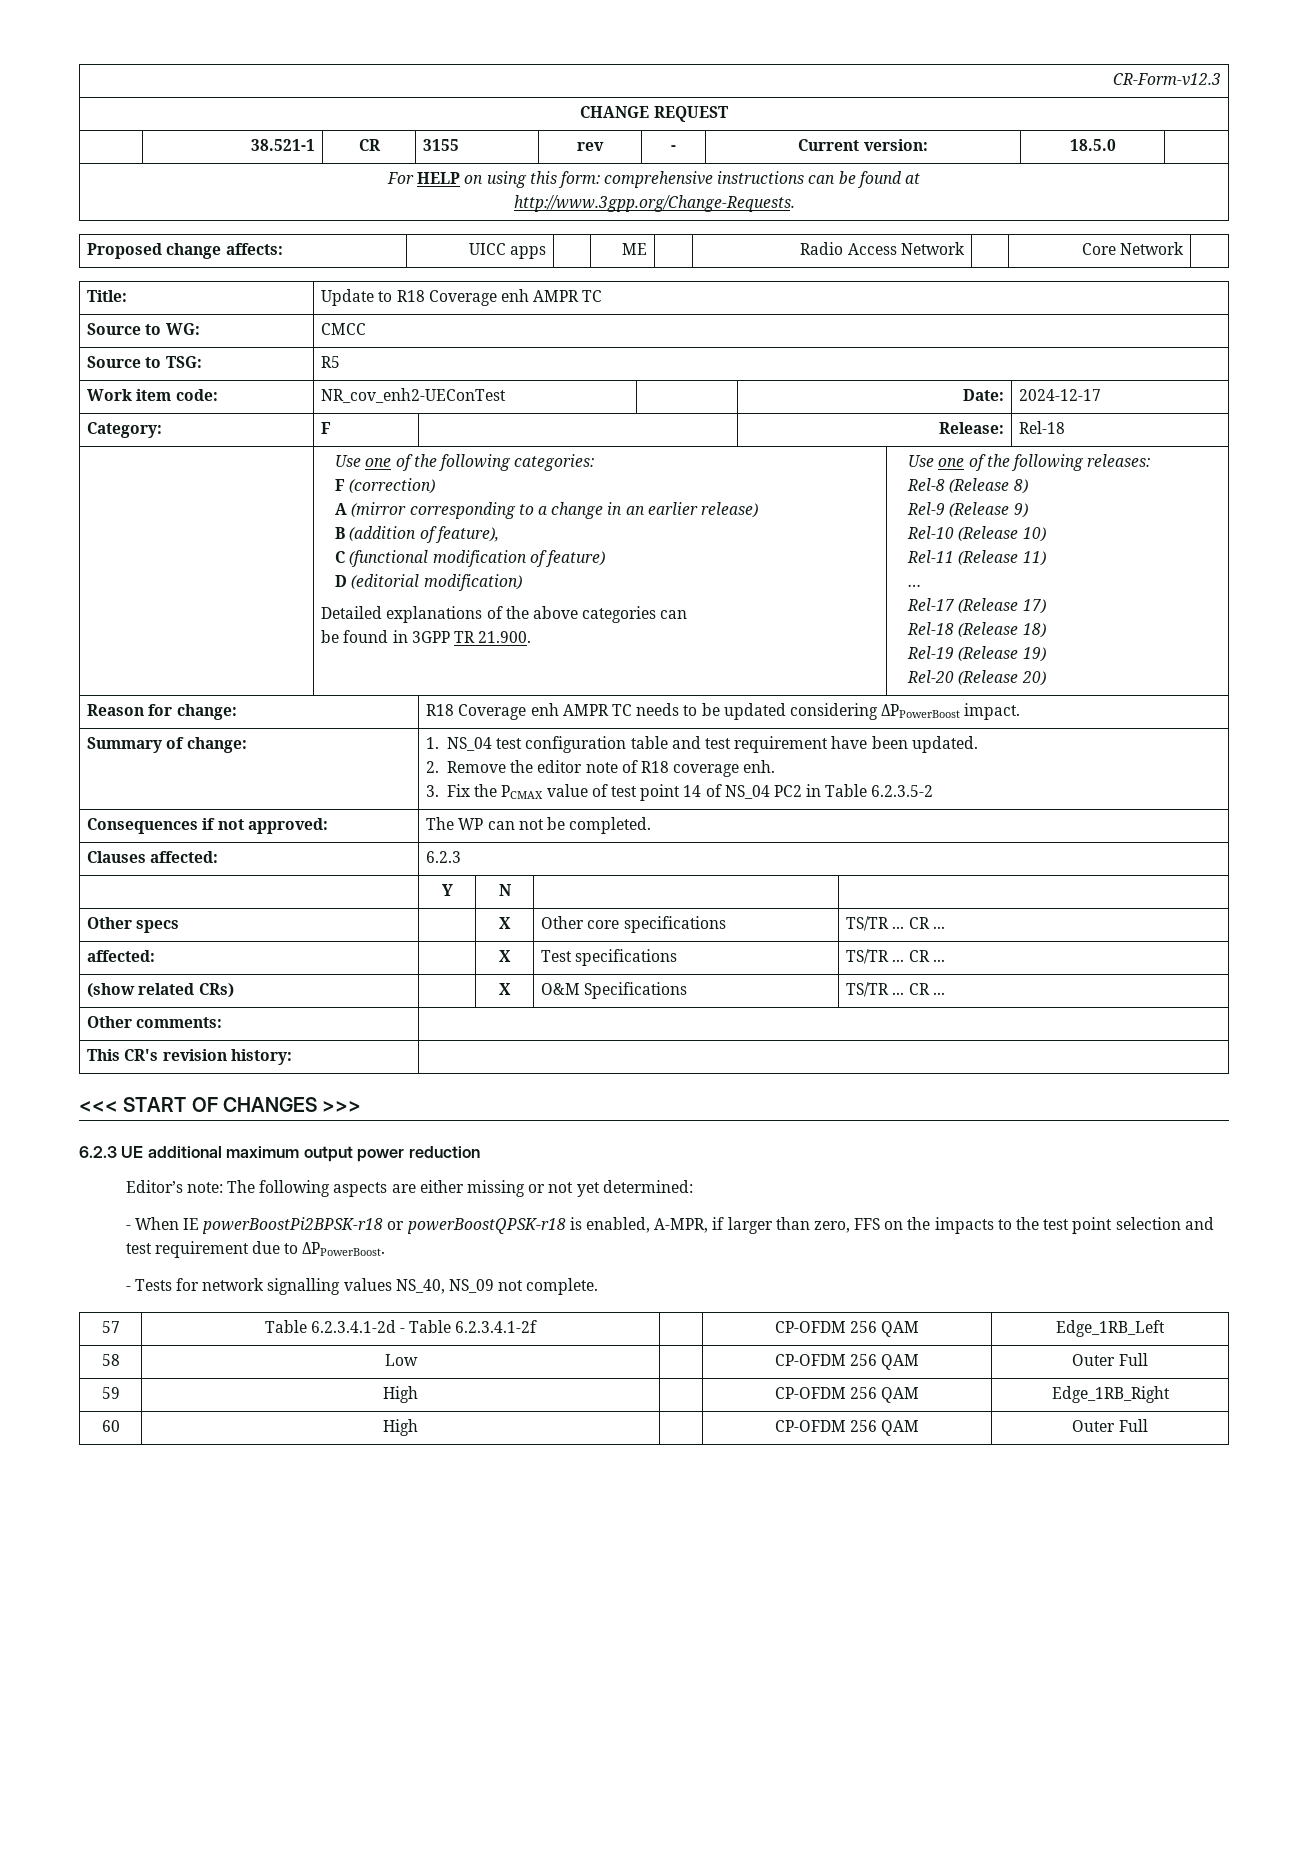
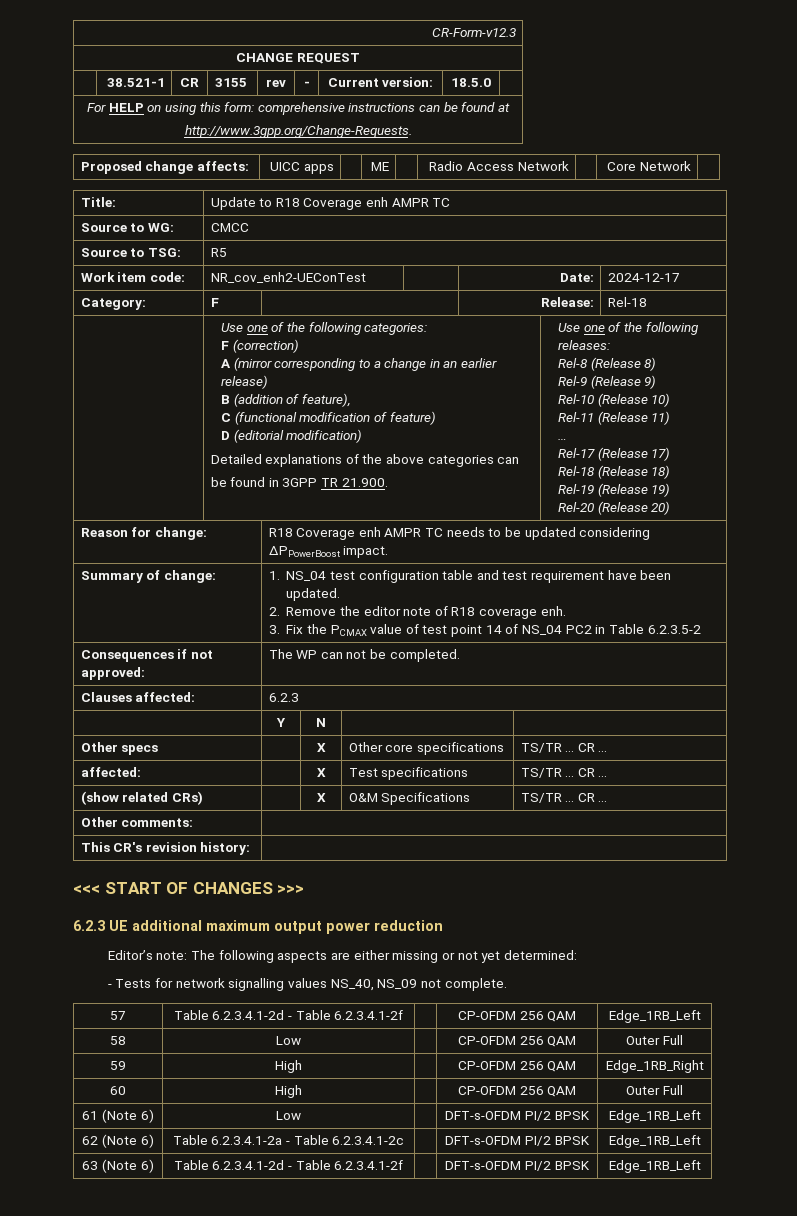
[125,1217,1214,1234] [125,1241,386,1258] // - When IE powerBoostPi2BPSK-r18 or powerBoostQPSK-r18 is enabled, A-MPR, if larger than zero, FFS on the impacts to the test point selection and test requirement due to ΔPPowerBoost. -> (577, 955) none
(1148, 1425) none -> [82,1109,154,1123] [276,1111,301,1120] [445,1111,590,1121] [608,1110,701,1123] [82,1134,154,1148] [172,1135,405,1145] [445,1136,590,1146] [608,1135,701,1148] [82,1159,154,1173] [173,1160,404,1170] [445,1161,590,1171] [608,1160,701,1173] // 61 (Note 6) | Low | | DFT-s-OFDM PI/2 BPSK | Edge_1RB_Left // 62 (Note 6) | Table 6.2.3.4.1-2a - Table 6.2.3.4.1-2c | | DFT-s-OFDM PI/2 BPSK | Edge_1RB_Left // 63 (Note 6) | Table 6.2.3.4.1-2d - Table 6.2.3.4.1-2f | | DFT-s-OFDM PI/2 BPSK | Edge_1RB_Left

